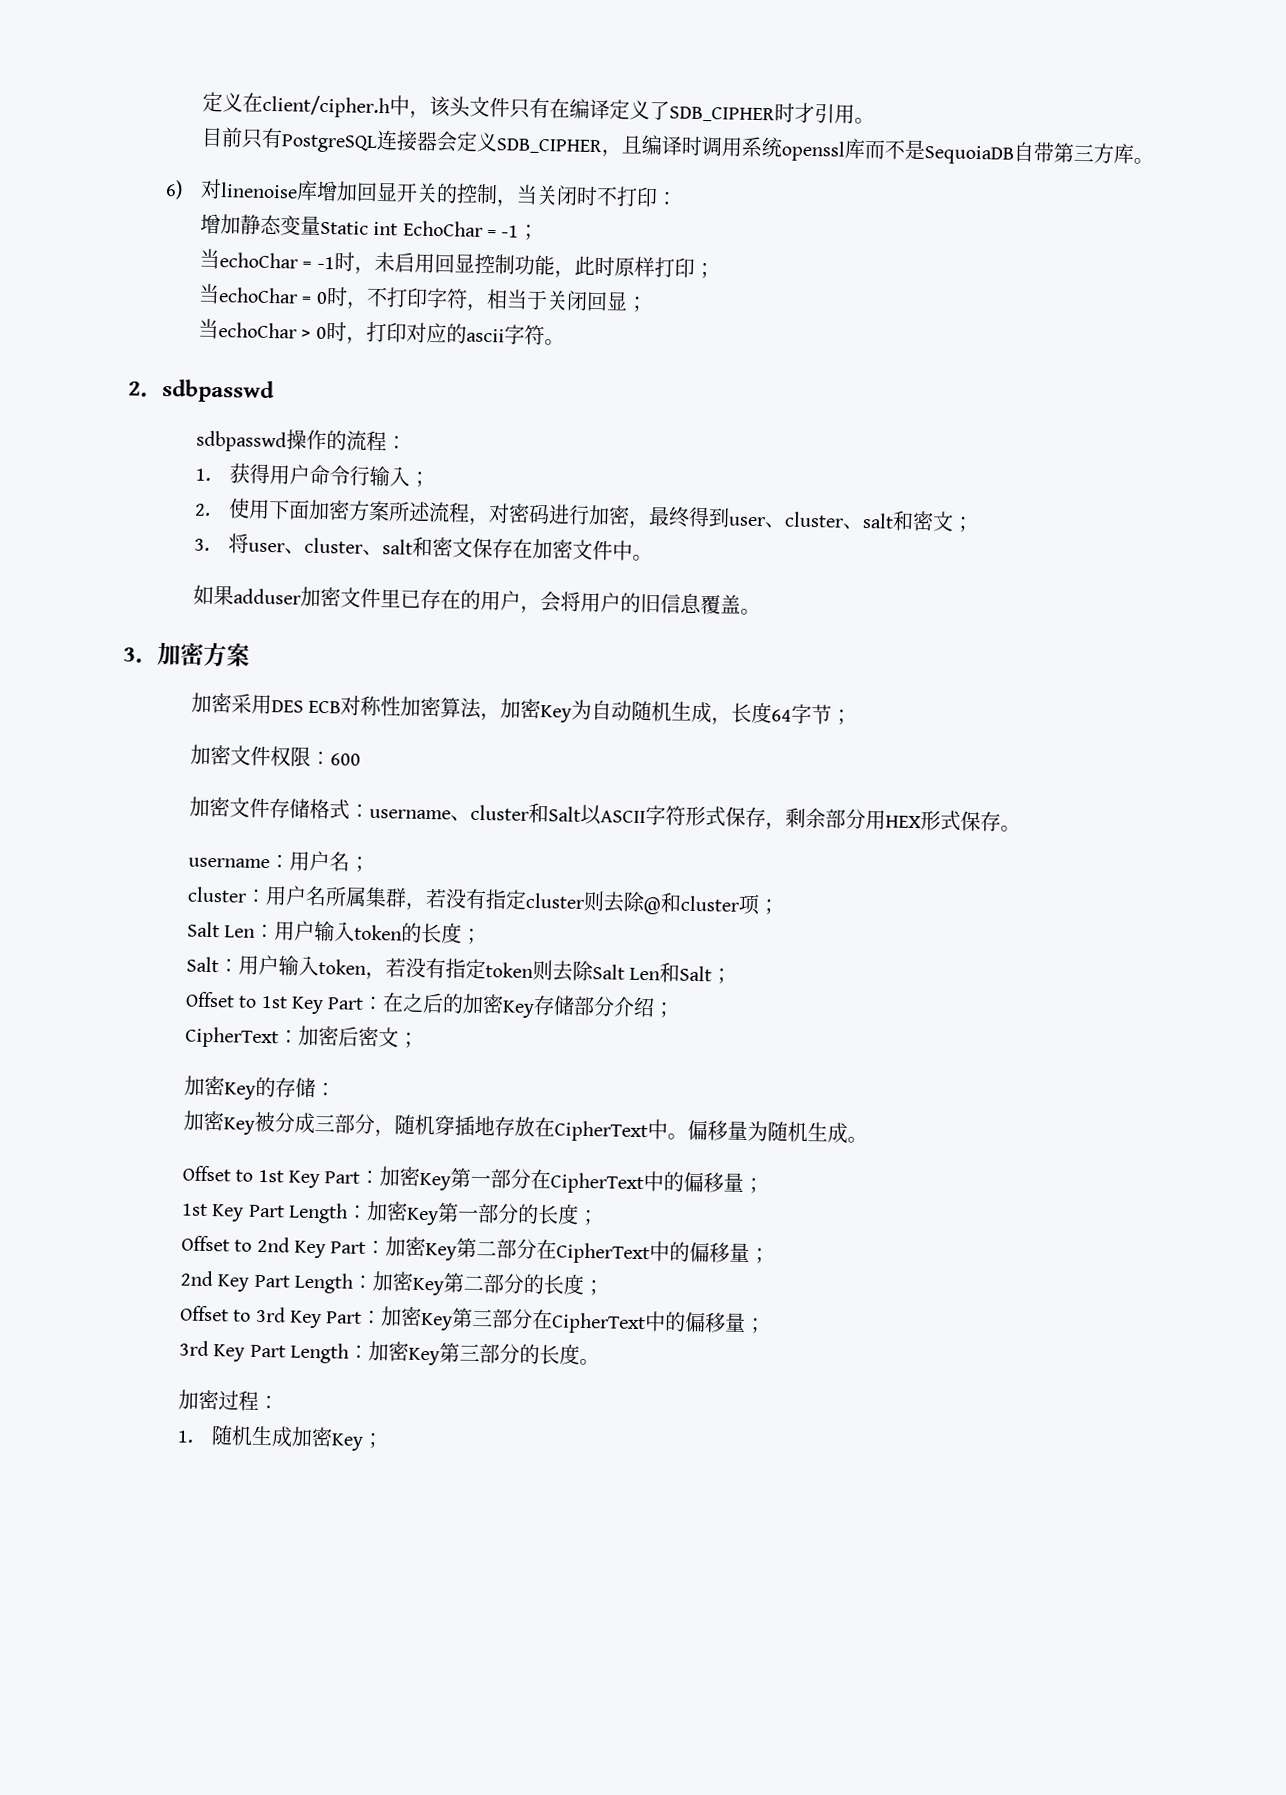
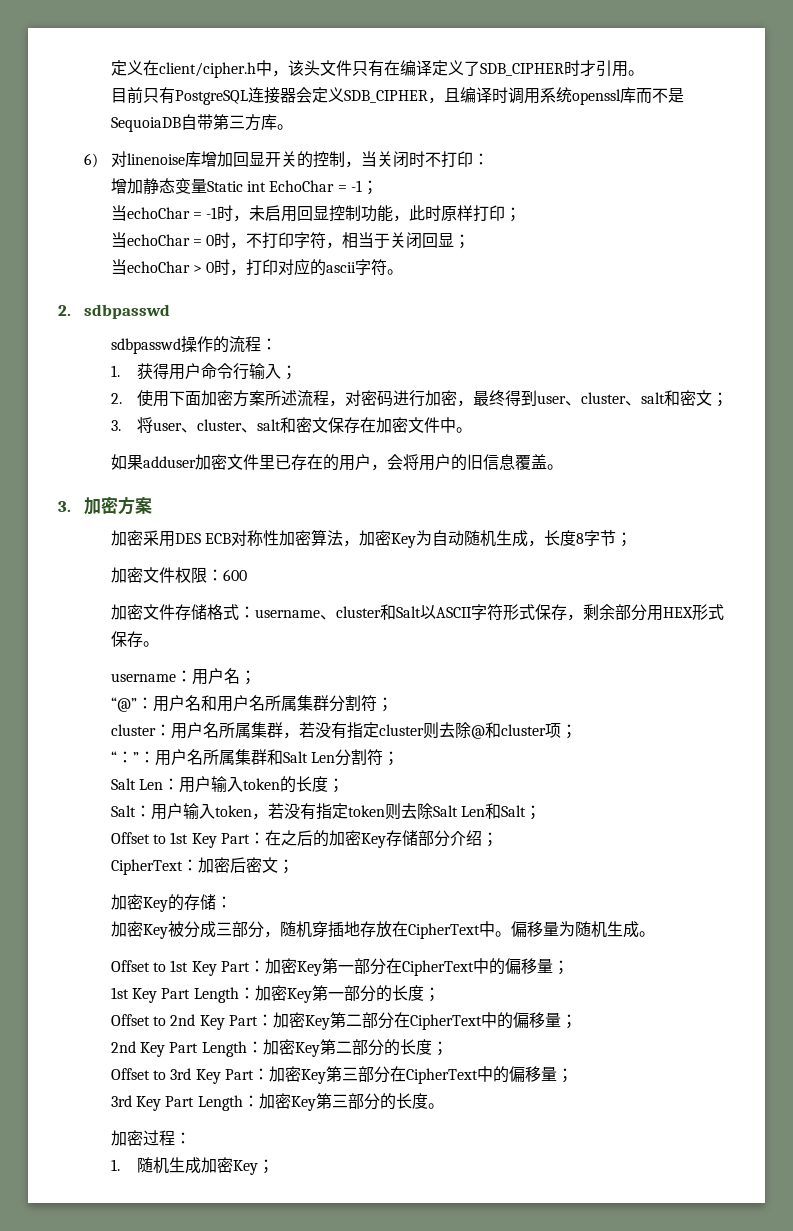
[771,709,793,722] 64 -> [576,533,585,544] 8
(370, 864) none -> [110,695,393,712] // “@”：用户名和用户名所属集群分割符；
(779, 907) none -> [110,749,400,766] // “：”：用户名所属集群和Salt Len分割符；

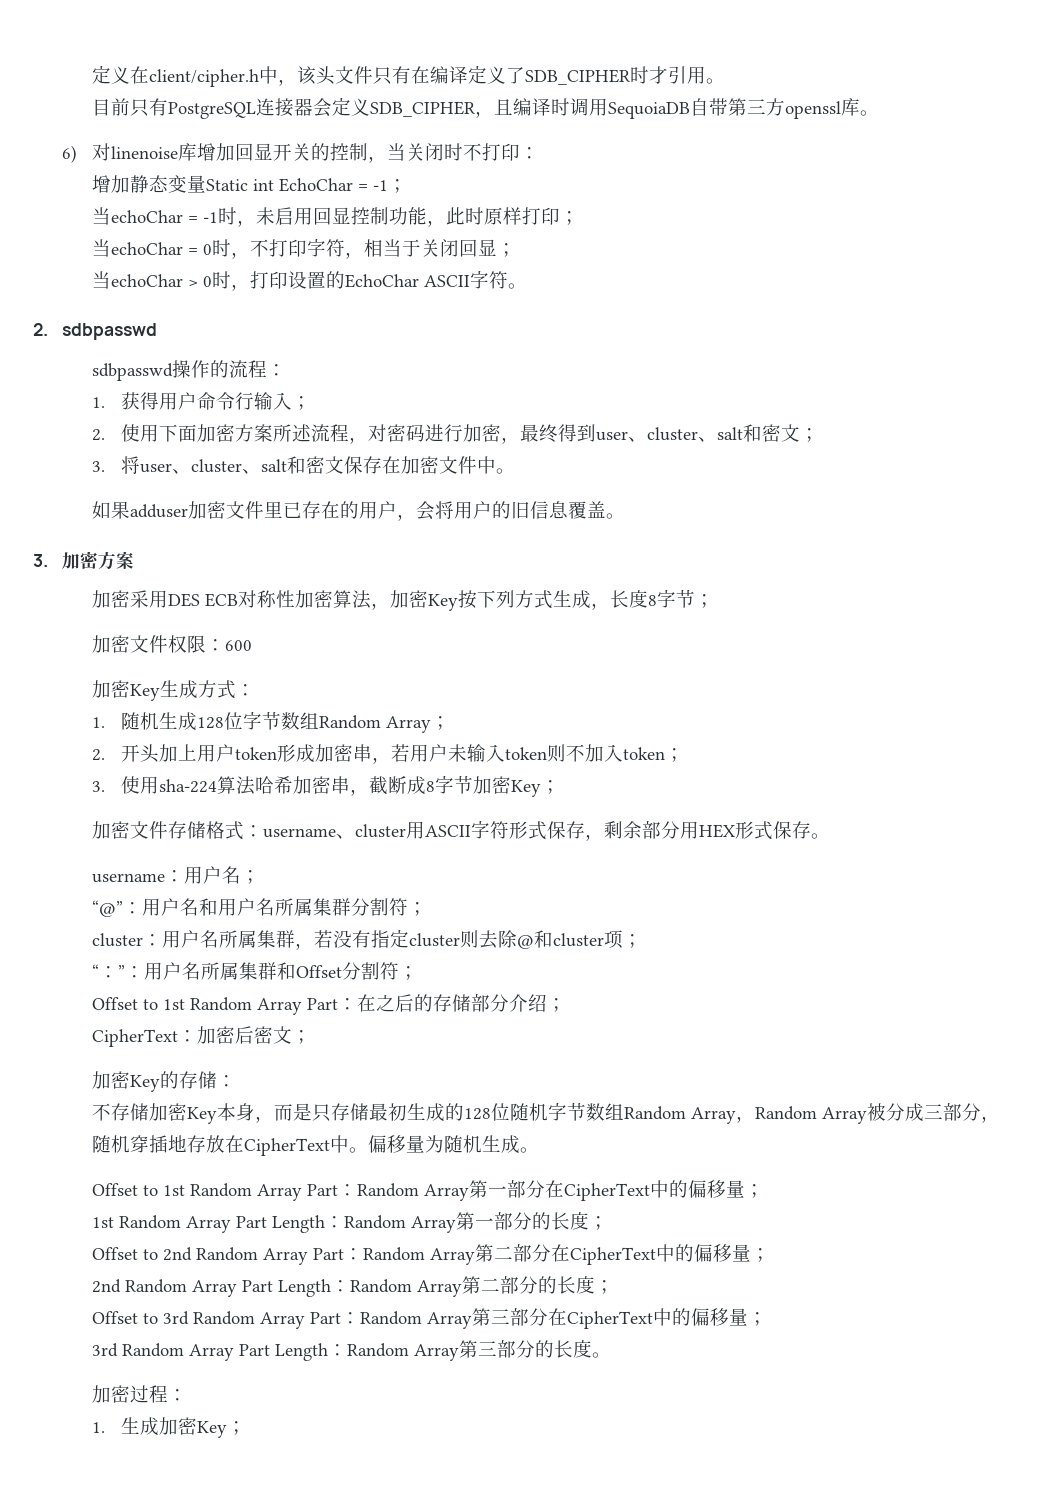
[539,87,684,105] 系统openssl库而不是 -> (608, 107) none
(261, 122) none -> [784,101,841,119] openssl
[278,258,357,276] 对应的ascii -> [287,271,470,289] 设置的EchoChar ASCII
[416,530,497,547] 为自动随机 -> [457,590,553,609] 按下列方式
(247, 575) none -> [91,680,255,701] [91,711,450,733] [91,744,684,764] [91,775,560,797] // 加密Key生成方式： // 1.随机生成128位字节数组Random Array； // 2.开头加上用户token形成加密串，若用户未输入token则不加入token； // 3.使用sha-224算法哈希加密串，截断成8字节加密Key；
[379,604,436,620] 和Salt以 -> [405,821,425,839] 用
[282,749,400,766] [110,776,345,793] [110,803,542,820] [110,832,217,848] Salt Len分割符； // Salt Len：用户输入token的长度； // Salt：用户输入token，若没有指定token则去除Salt Len和Salt； // Offset to 1st Key -> [295,962,418,980] [91,997,302,1015] Offset分割符； // Offset to 1st Random Array
[329,830,387,848] 加密Key -> (433, 1003) none
[110,921,168,939] 加密Key -> [91,1102,867,1124] 不存储加密Key本身，而是只存储最初生成的128位随机字节数组Random Array，Random Array
[191,958,323,976] Key Part：加密Key -> [189,1183,469,1201] Random Array Part：Random Array
[132,985,312,1003] Key Part Length：加密Key -> [118,1215,456,1233] Random Array Part Length：Random Array
[199,1012,331,1030] Key Part：加密Key -> [195,1247,475,1265] Random Array Part：Random Array
[140,1039,320,1057] Key Part Length：加密Key -> [124,1279,462,1297] Random Array Part Length：Random Array
[195,1066,327,1084] Key Part：加密Key -> [192,1311,472,1329] Random Array Part：Random Array
[136,1093,316,1111] Key Part Length：加密Key -> [121,1343,459,1361] Random Array Part Length：Random Array
[137,1157,170,1174] 随机 -> (105, 1427) none

